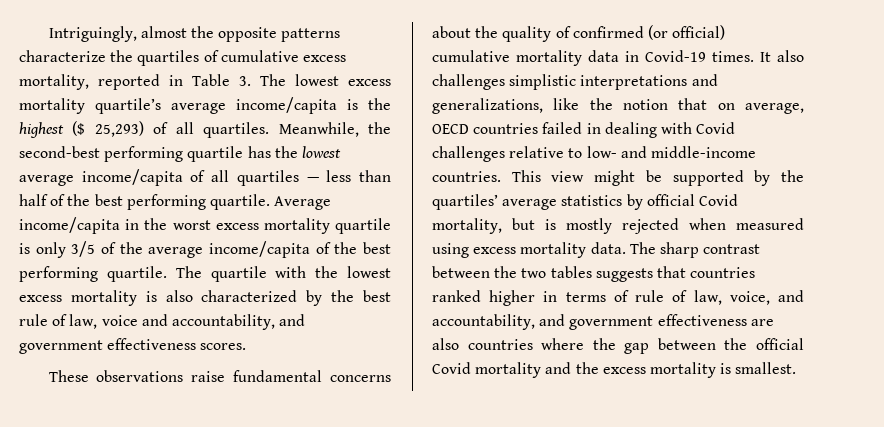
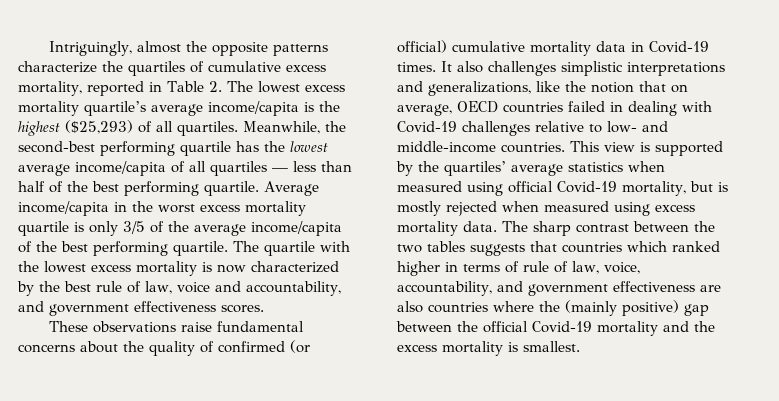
[239,76,251,86] 3. -> [208,81,222,92] 2.
[72,121,144,137] ($ 25,293) -> [65,120,133,134] ($25,293)
[165,290,193,302] also -> [217,264,246,273] now
[696,122,736,134] Covid -> [397,121,457,133] Covid-19
[594,170,662,186] might be -> [640,142,650,152] is
[626,194,738,210] by official Covid -> [628,161,665,172] [397,181,617,196] when measured using official Covid-19
(756, 272) none -> [627,241,667,252] which
[778,290,804,302] and -> (640, 268) none
(616, 344) none -> [565,300,679,316] (mainly positive)
[432,362,471,374] Covid -> [532,321,592,333] Covid-19

